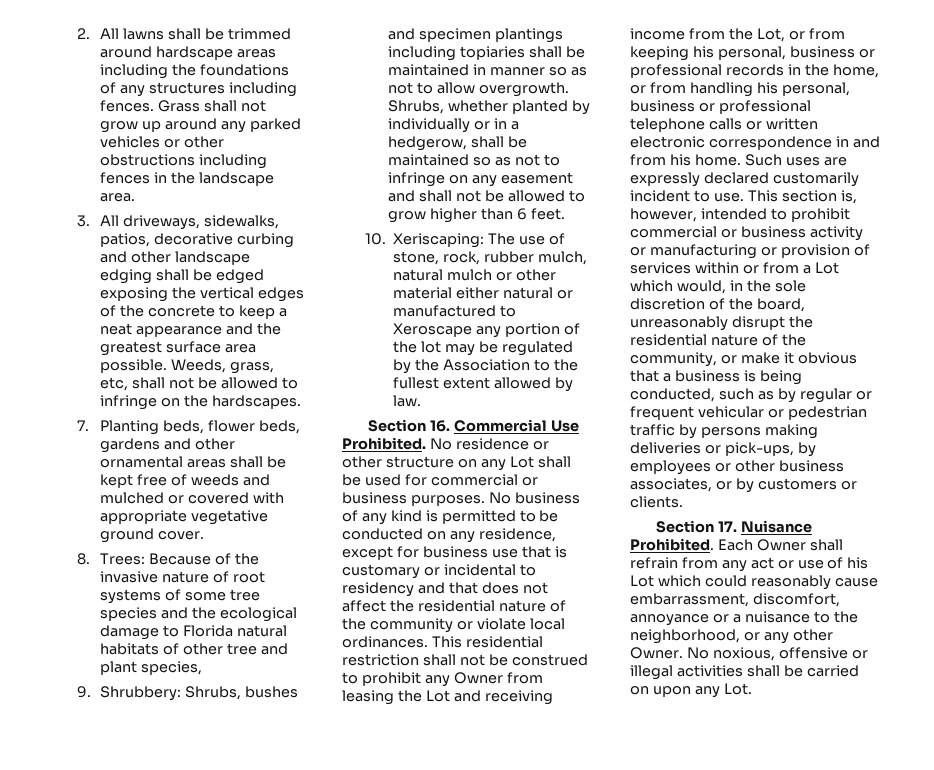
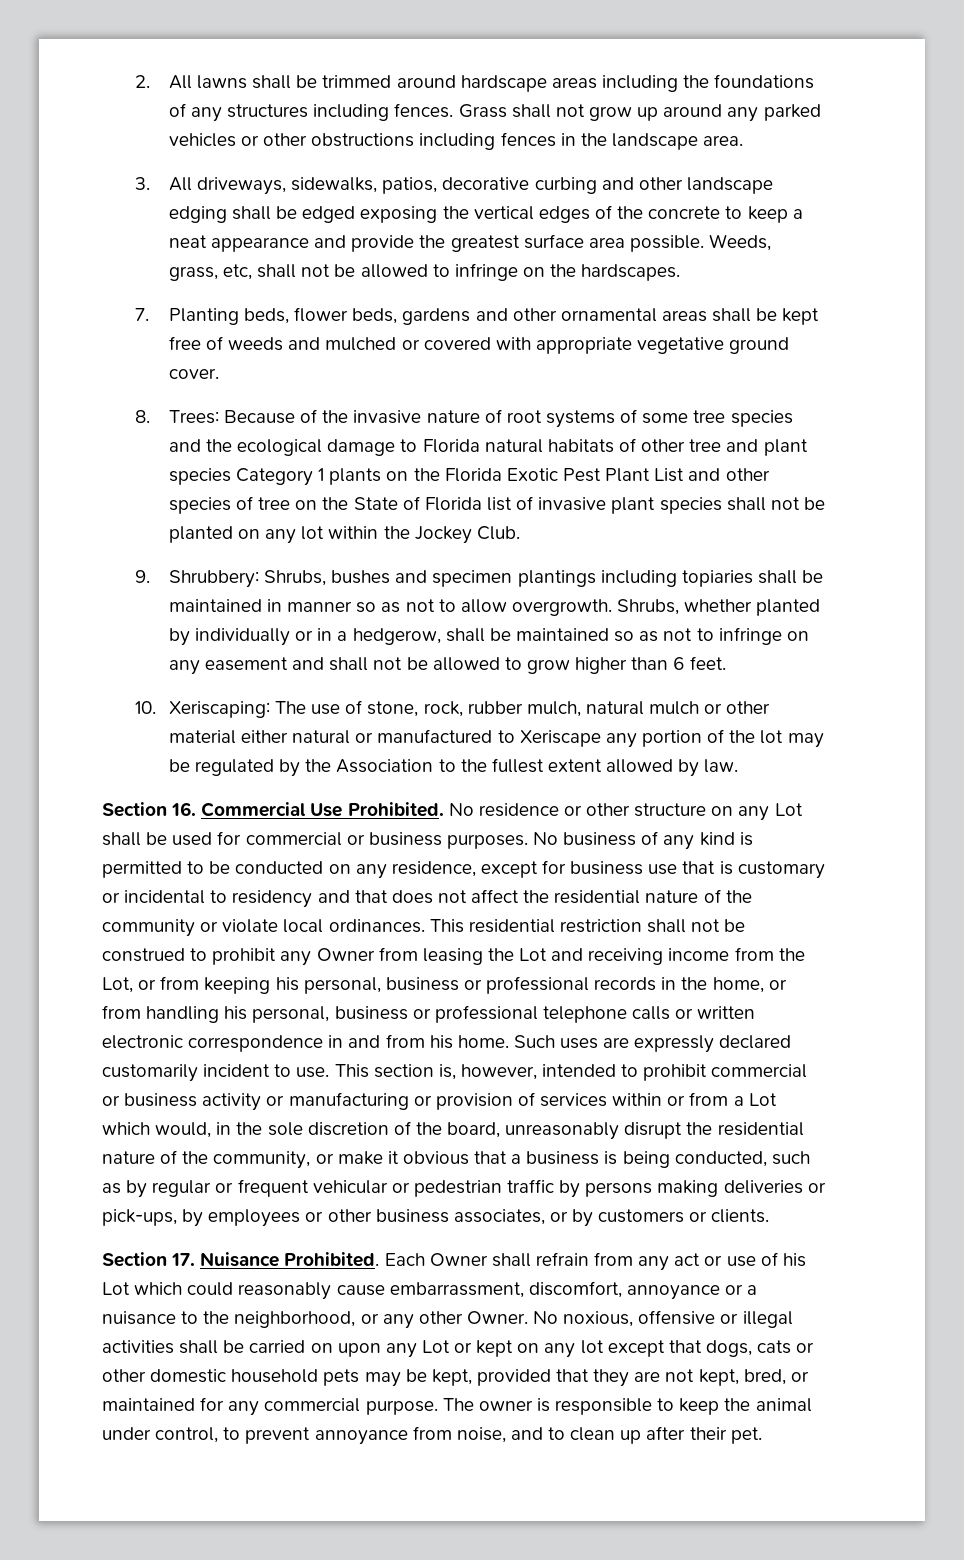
(254, 329) none -> [351,235,415,252] provide
[141,661,203,675] species, -> [168,468,770,486] [168,496,825,514] [168,526,520,544] species Category 1 plants on the Florida Exotic Pest Plant List and other species of tree on the State of Florida list of invasive plant species shall not be planted on any lot within the Jockey Club.
[393,323,473,337] Xeroscape -> [519,730,601,747] Xeriscape
[723,683,752,695] Lot. -> [421,1340,815,1358] [102,1369,809,1387] [102,1397,812,1416] [102,1426,762,1445] Lot or kept on any lot except that dogs, cats or other domestic household pets may be kept, provided that they are not kept, bred, or maintained for any commercial purpose. The owner is responsible to keep the animal under control, to prevent annoyance from noise, and to clean up after their pet.

